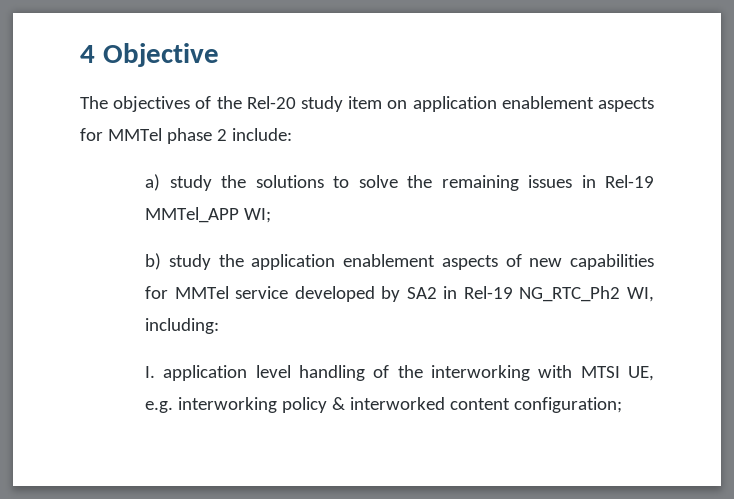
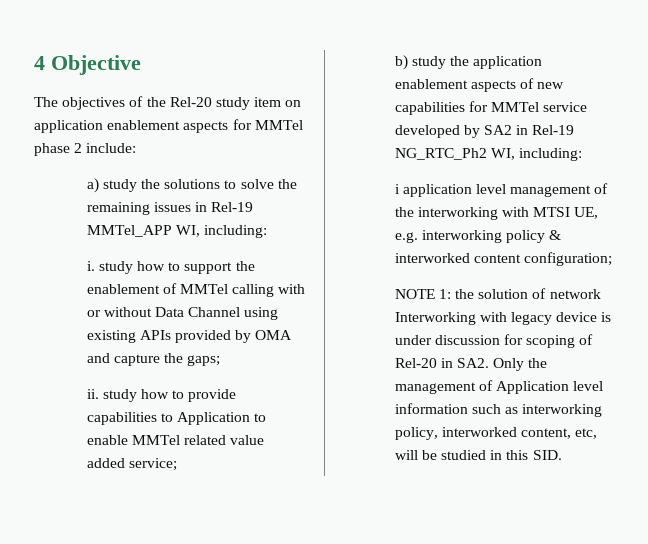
[243,208,271,223] WI; -> [175,225,267,238] [86,261,255,274] [86,283,306,297] [86,307,279,320] [86,330,293,343] [86,353,221,366] [86,389,237,402] [86,412,267,425] [86,435,265,445] [86,458,177,471] WI, including: // i. study how to support the enablement of MMTel calling with or without Data Channel using existing APIs provided by OMA and capture the gaps; // ii. study how to provide capabilities to Application to enable MMTel related value added service;
[145,366,156,378] I. -> [394,184,400,194] i
[299,365,366,381] handling -> [510,185,592,197] management
(622, 405) none -> [394,288,601,299] [394,312,612,325] [394,334,594,348] [394,358,548,371] [394,380,604,394] [394,403,603,417] [394,427,598,440] [394,450,562,460] // NOTE 1: the solution of network Interworking with legacy device is under discussion for scoping of Rel-20 in SA2. Only the management of Application level information such as interworking policy, interworked content, etc, will be studied in this SID.

